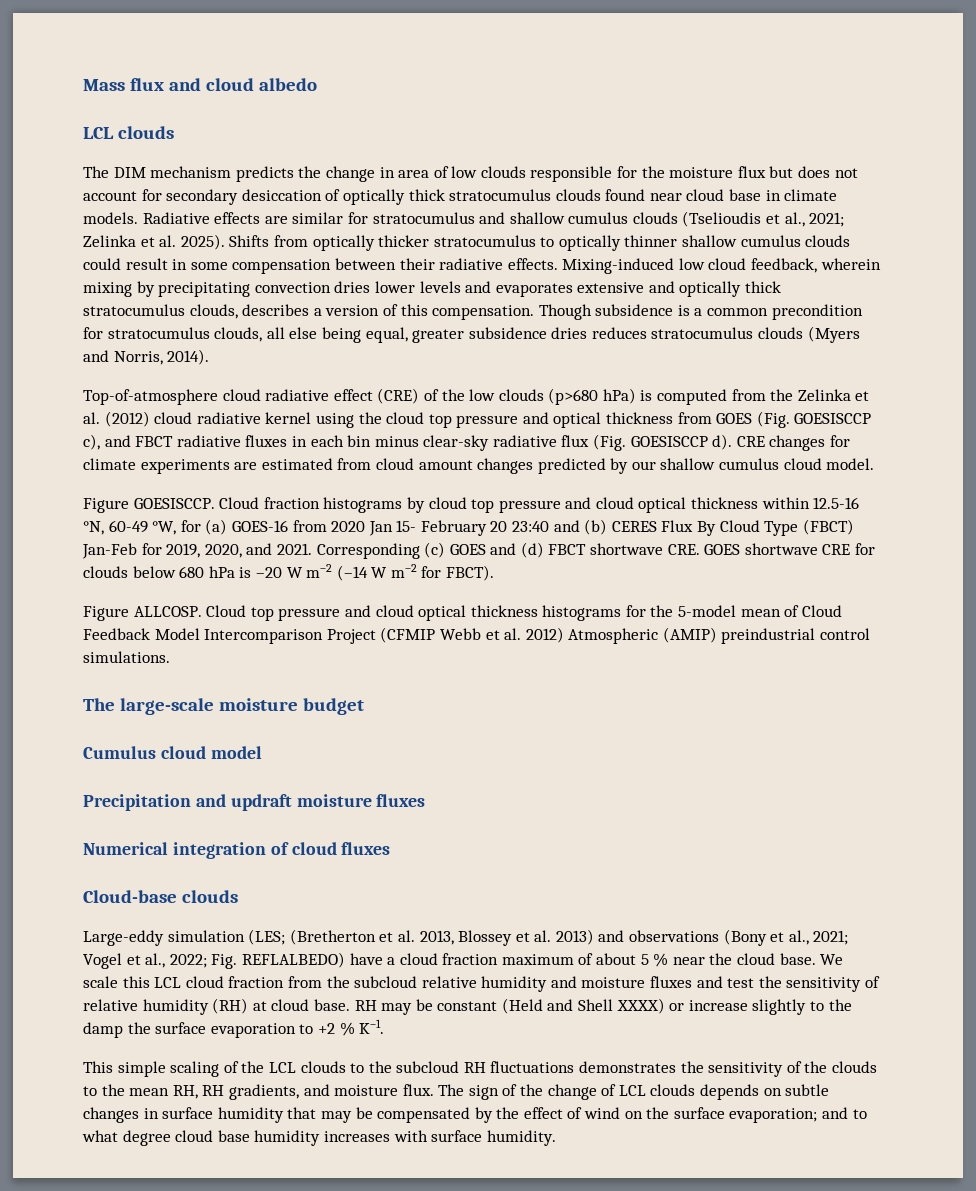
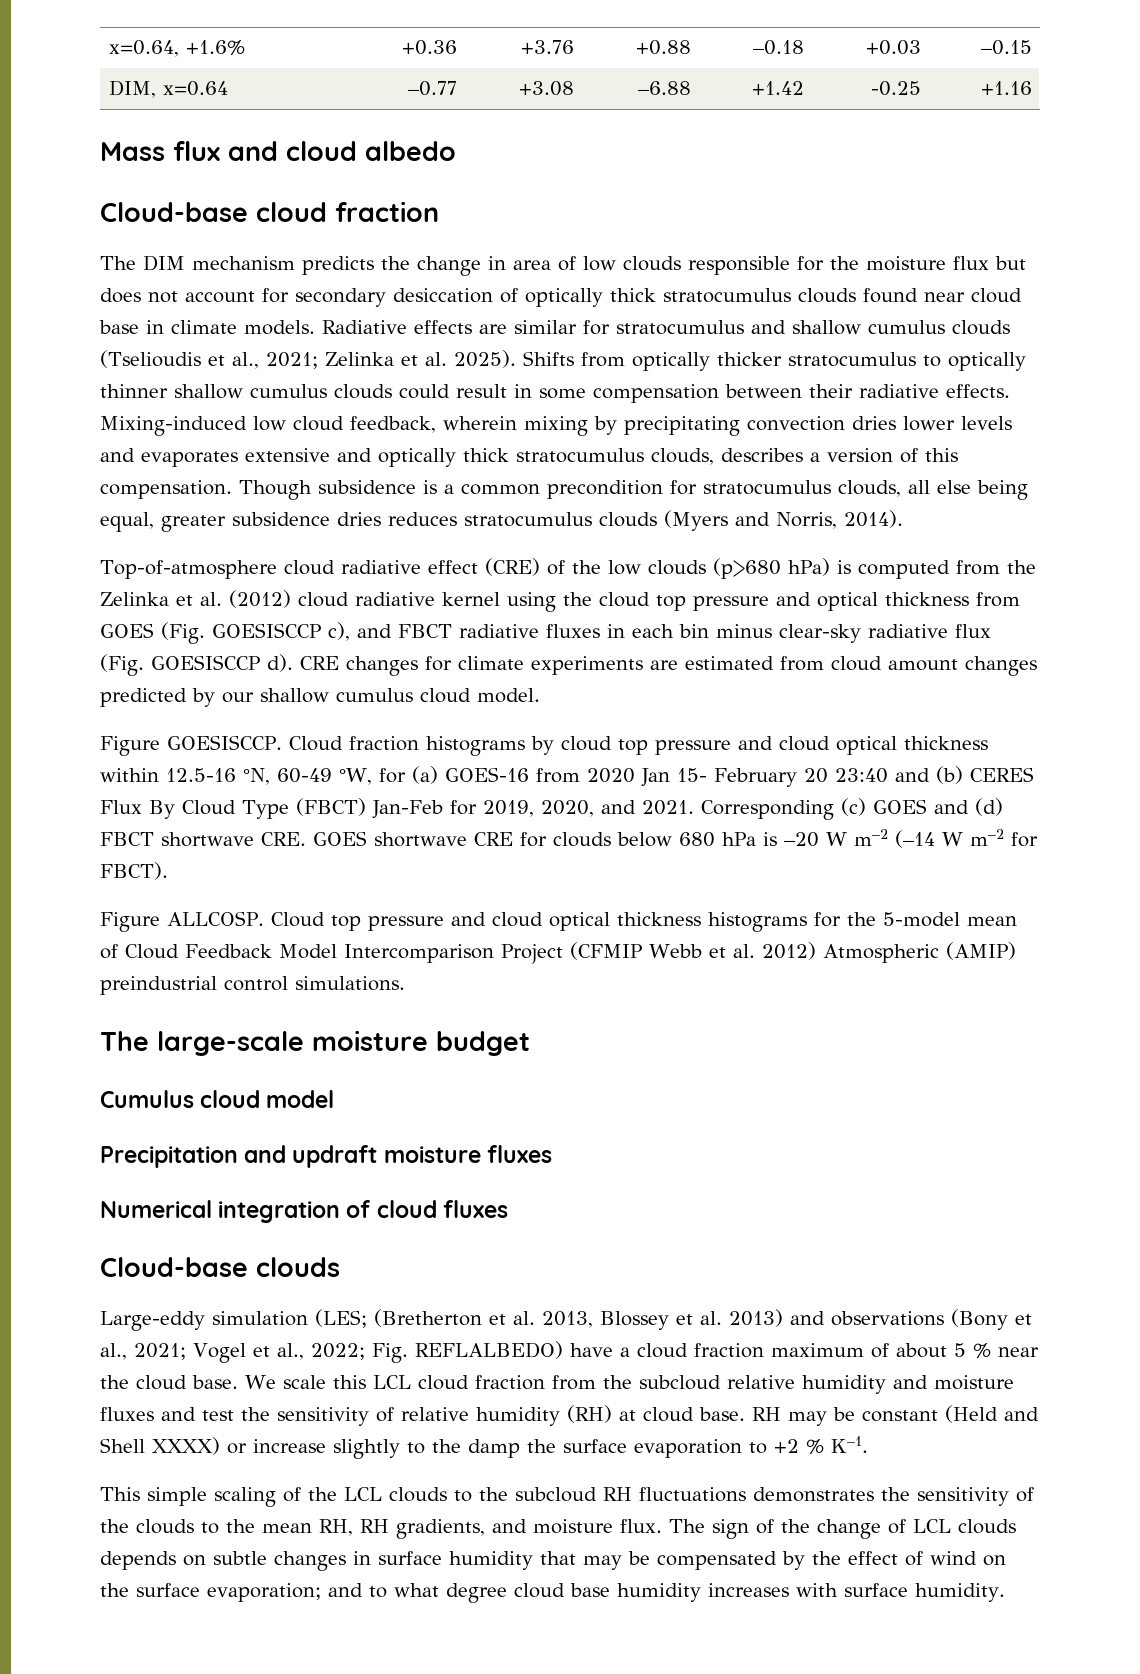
(83, 85) none -> [108,40,245,57] [401,40,457,55] [520,40,574,54] [635,40,691,55] [752,40,804,55] [865,40,921,55] [980,40,1032,55] [108,80,228,98] [407,81,457,96] [518,81,574,96] [637,81,691,95] [751,81,804,95] [870,81,921,96] [980,81,1032,95] x=0.64, +1.6% | +0.36 | +3.76 | +0.88 | –0.18 | +0.03 | –0.15 // DIM, x=0.64 | –0.77 | +3.08 | –6.88 | +1.42 | -0.25 | +1.16 //
[83,126,174,139] LCL clouds -> [100,201,439,222] Cloud-base cloud fraction

